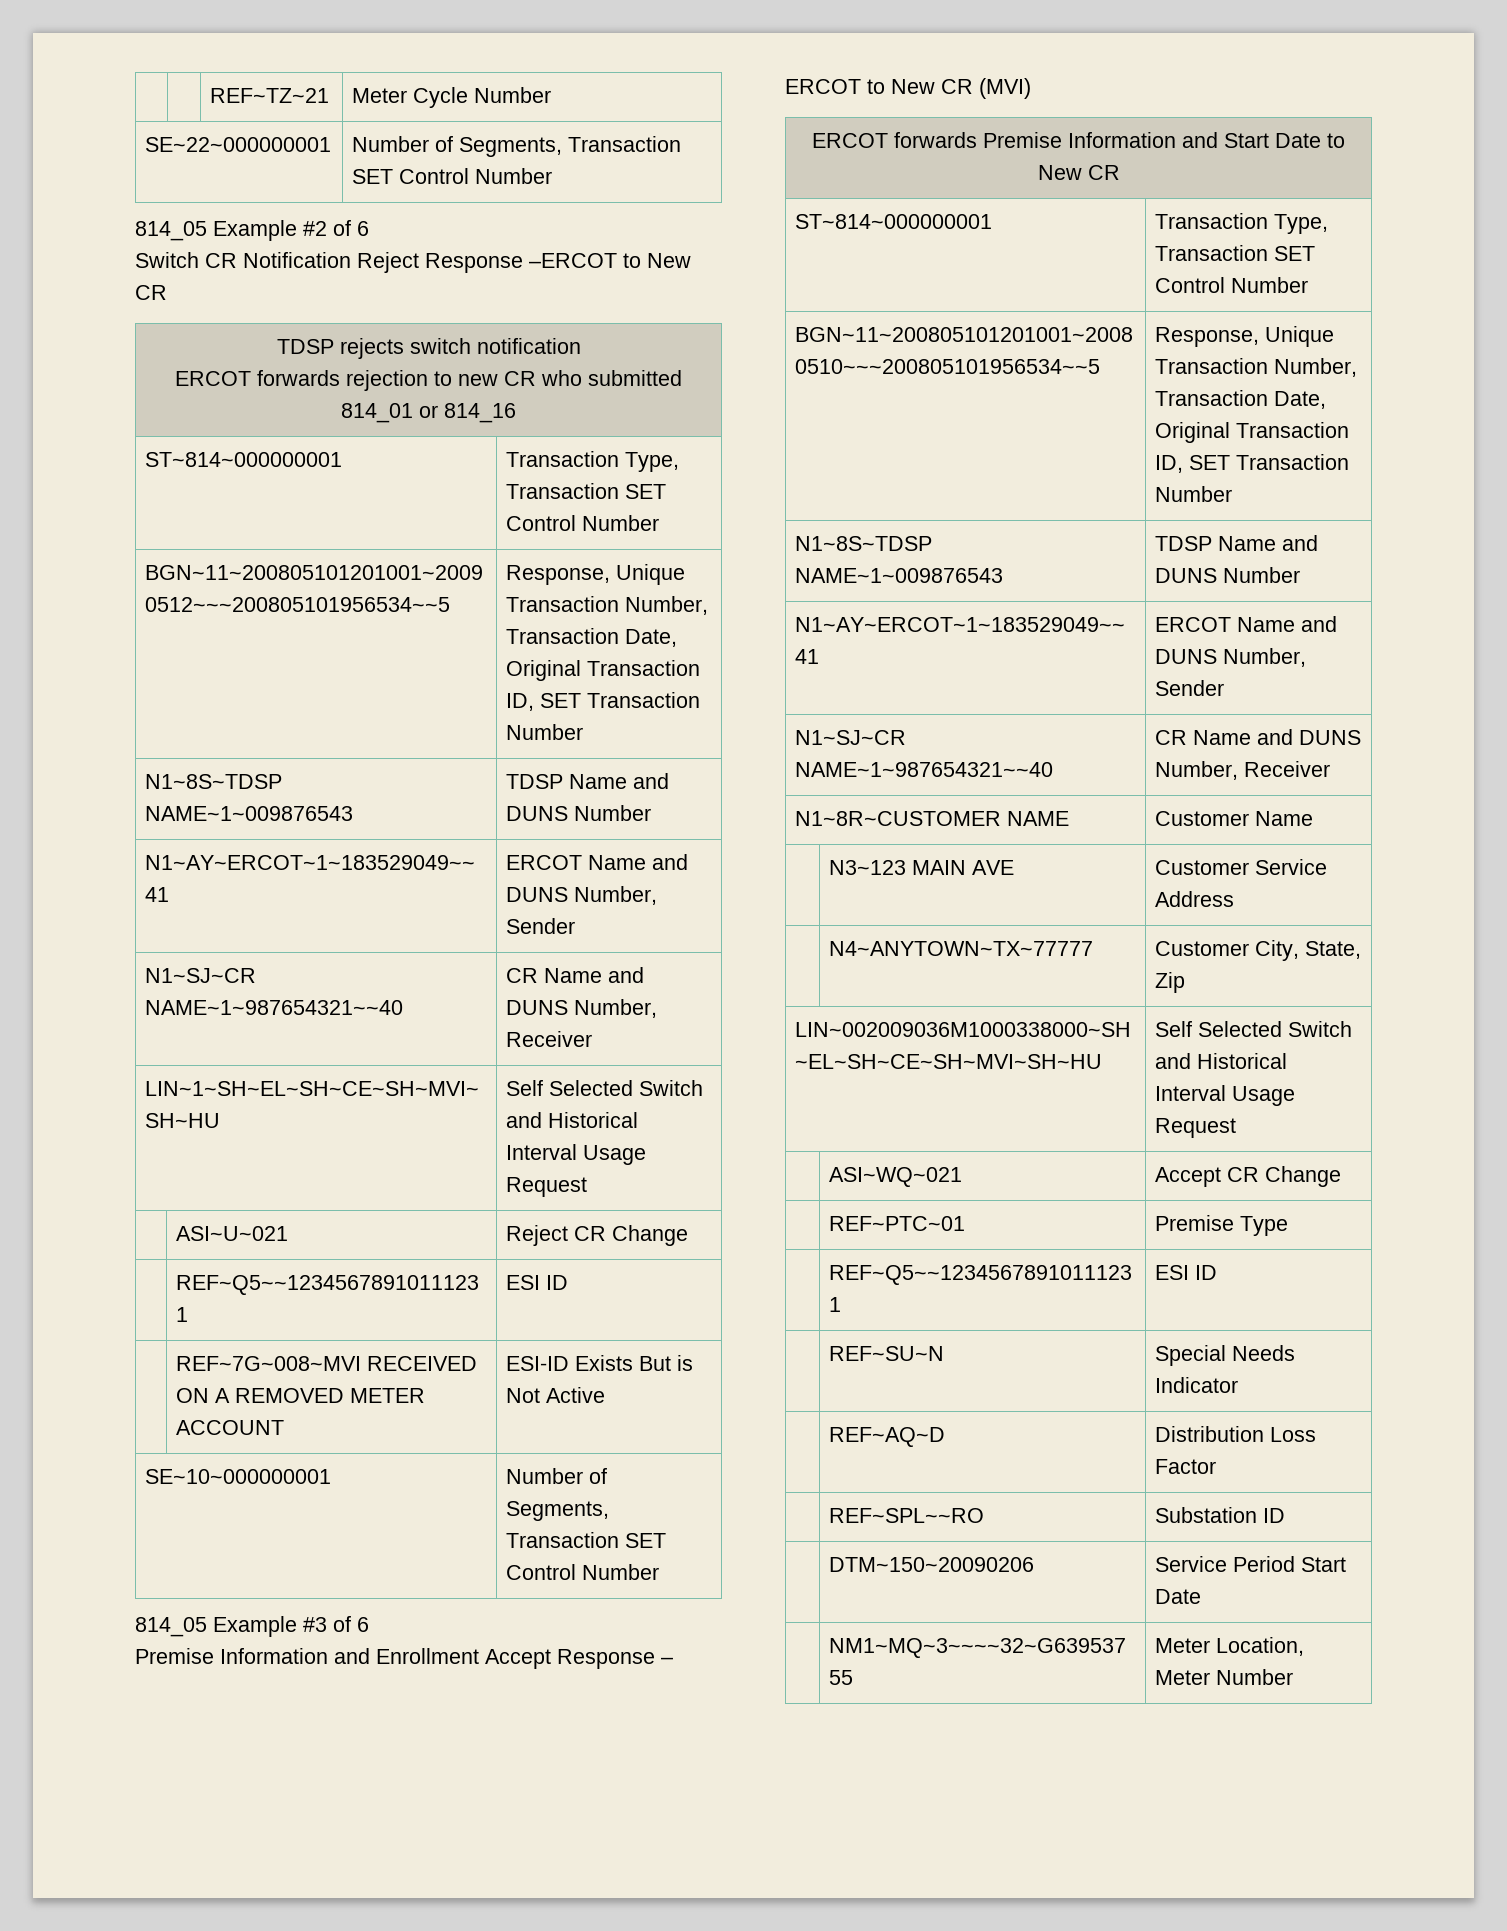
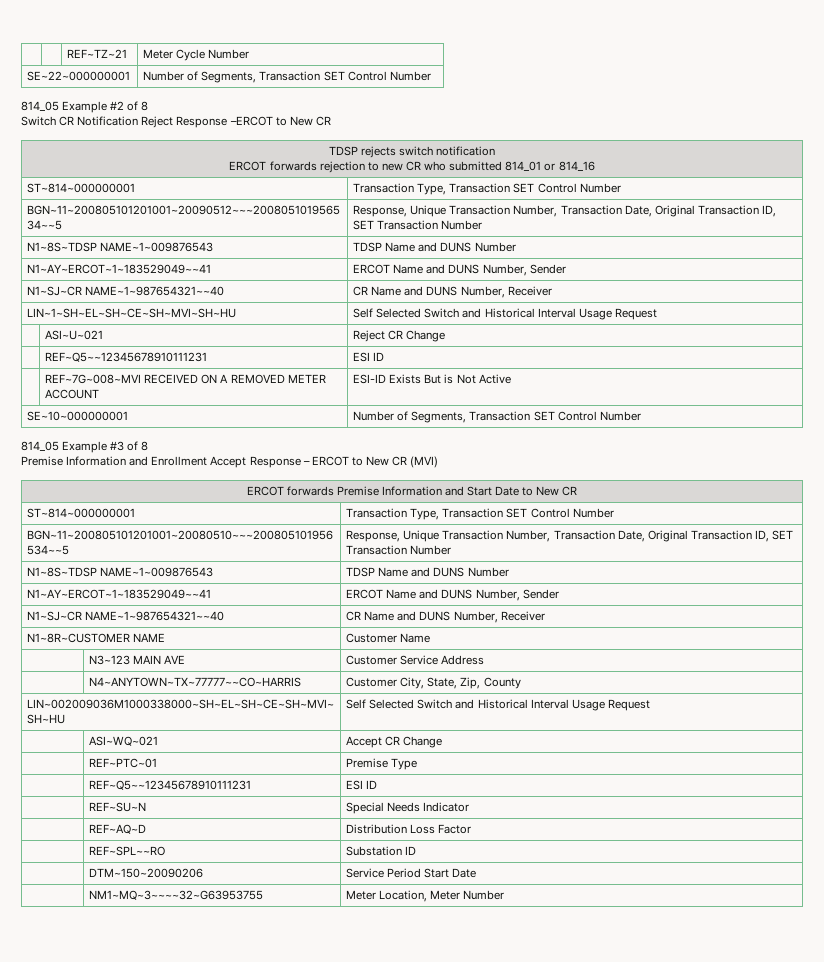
[357,221,369,236] 6 -> [141,101,149,111] 8
[357,1617,369,1632] 6 -> [141,441,149,451] 8
[829,941,1094,956] N4~ANYTOWN~TX~77777 -> [89,677,302,687] N4~ANYTOWN~TX~77777~~CO~HARRIS
[1155,972,1186,993] Zip -> [460,677,521,689] Zip, County

